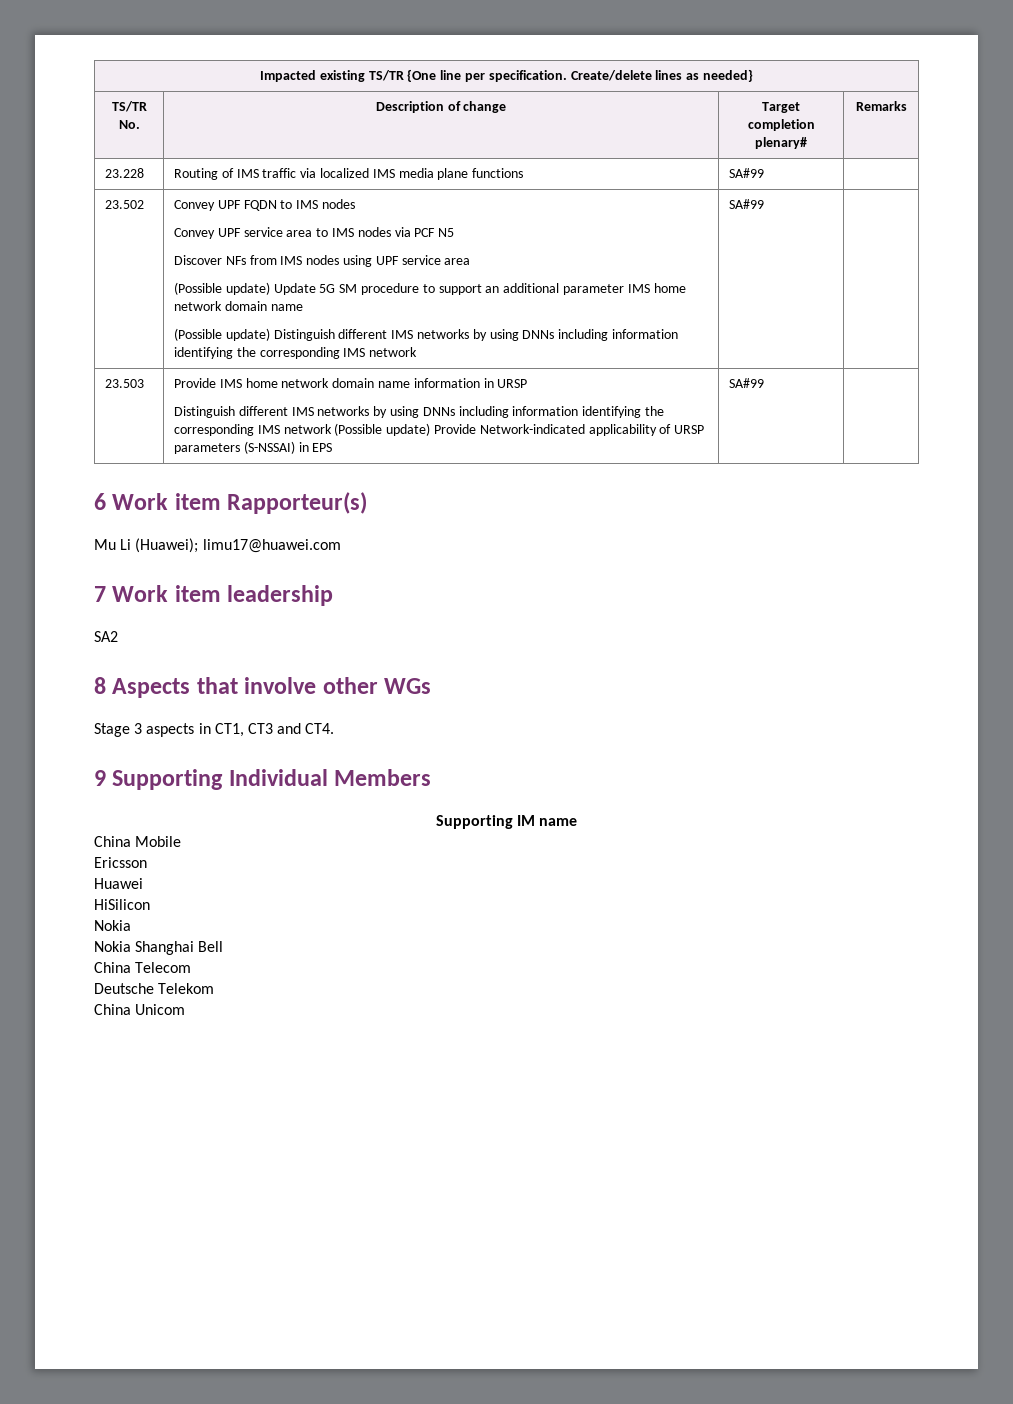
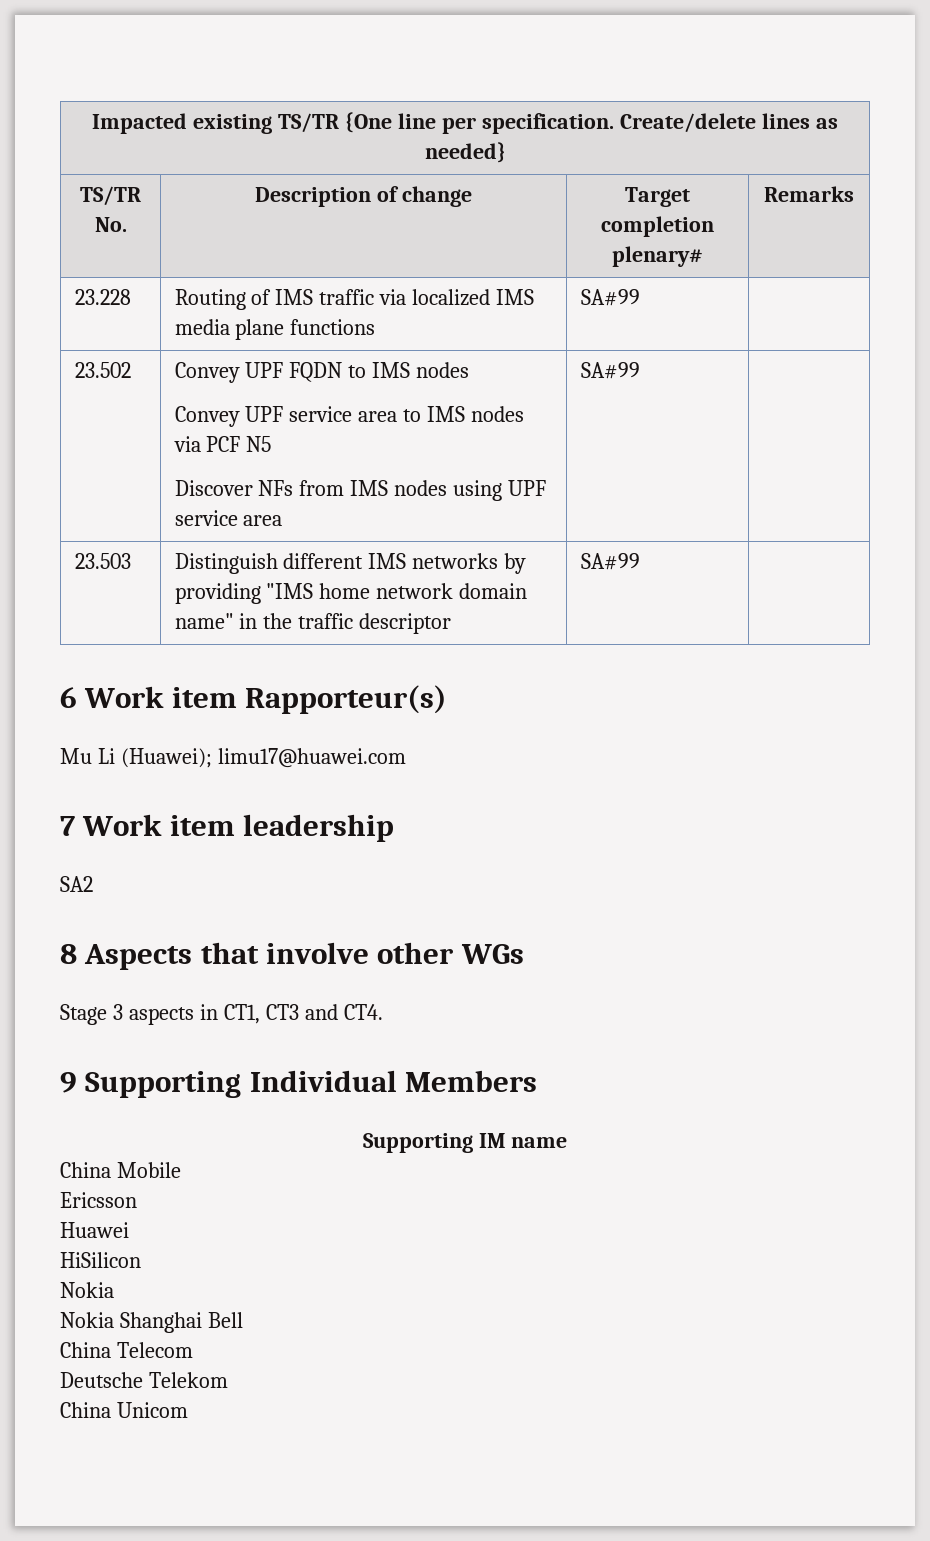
[174,282,686,295] [174,301,303,311] [174,328,678,341] [174,347,418,359] [729,199,765,209] [105,379,145,388] [174,378,528,388] [174,406,664,418] [174,423,705,436] [174,441,333,454] // (Possible update) Update 5G SM procedure to support an additional parameter IMS home network domain name // (Possible update) Distinguish different IMS networks by using DNNs including information identifying the corresponding IMS network | SA#99 | // 23.503 | Provide IMS home network domain name information in URSP // Distinguish different IMS networks by using DNNs including information identifying the corresponding IMS network (Possible update) Provide Network-indicated applicability of URSP parameters (S-NSSAI) in EPS -> [580,362,640,379] [74,553,131,569] [174,553,527,574] [174,583,528,604] [174,613,452,634] | SA#99 | // 23.503 | Distinguish different IMS networks by providing "IMS home network domain name" in the traffic descriptor

